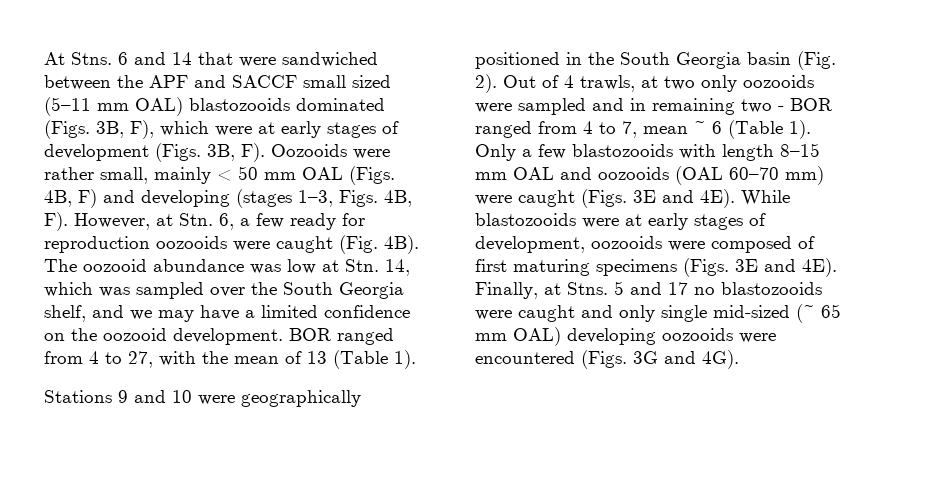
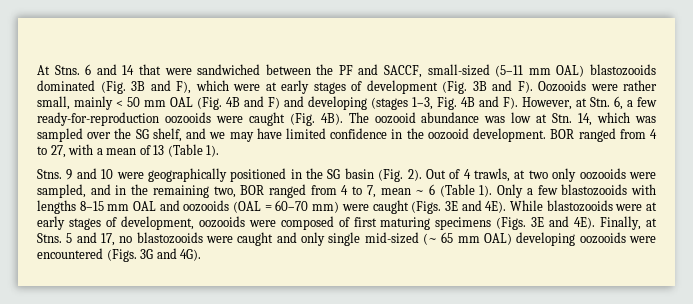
[149,75,391,88] APF and SACCF small sized -> [338,64,490,78] PF and SACCF, small-sized
[44,120,124,139] (Figs. 3B, -> [100,80,171,94] (Fig. 3B and
[155,143,235,162] (Figs. 3B, -> [442,80,512,94] (Fig. 3B and
[349,166,395,185] [44,190,72,207] (Figs. 4B, -> [197,96,264,110] (Fig. 4B and
[339,190,412,207] Figs. 4B, -> [437,96,499,110] Fig. 4B and
[290,213,365,230] [44,236,150,253] ready for reproduction -> [37,112,159,126] ready-for-reproduction
[283,282,404,299] South Georgia -> [135,129,149,139] SG
[245,310,255,318] a -> (282, 133) none
[44,333,65,341] on -> [391,129,403,139] in
[202,351,228,364] the -> [96,148,103,155] a
[44,390,112,403] Stations -> [37,169,62,179] Stns.
[620,52,741,69] South Georgia -> [327,169,341,179] SG
[518,98,586,115] sampled -> [37,184,86,198] sampled,
[652,98,784,115] remaining two - -> [131,184,236,198] the remaining two,
[722,144,774,161] length -> [37,200,76,214] lengths
(723, 175) none -> [264,205,272,211] =
[668,282,688,295] 17 -> [100,233,115,246] 17,

